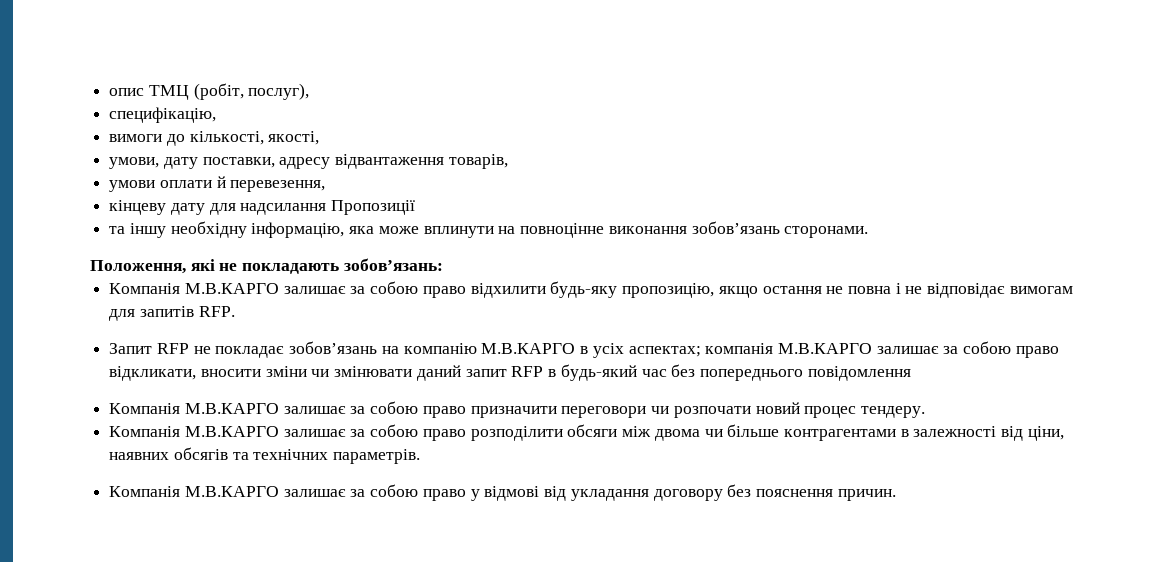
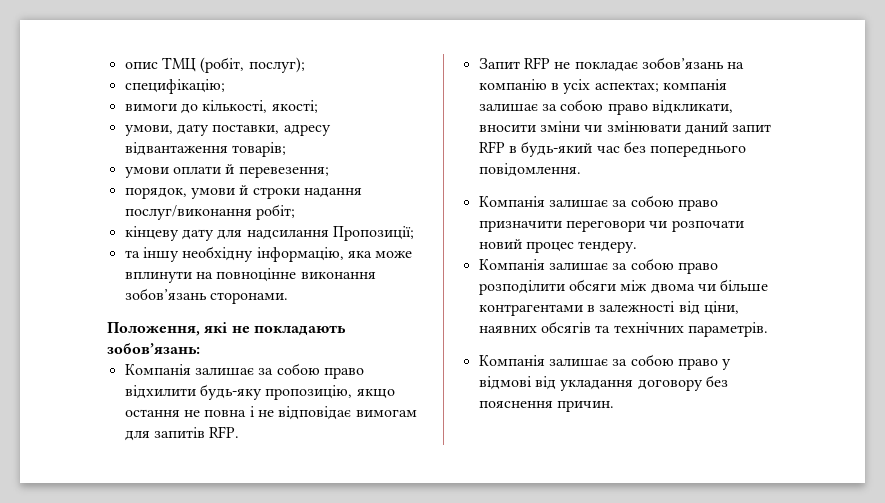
[248,83,310,100] [109,107,217,123] послуг), // специфікацію, -> [248,57,305,73] [124,79,225,94] послуг); // специфікацію;
[268,131,320,145] якості, -> [271,100,318,113] якості;
[448,154,508,169] товарів, -> [231,142,286,157] товарів;
[230,180,326,192] перевезення, -> [238,166,329,178] [124,185,362,199] [124,204,295,220] перевезення; // порядок, умови й строки надання послуг/виконання робіт;
[331,200,416,215] Пропозиції -> [332,226,414,241] Пропозиції;
[184,283,279,294] М.В.КАРГО -> (191, 369) none
[481,343,576,354] М.В.КАРГО -> (547, 84) none
[777,343,872,354] М.В.КАРГО -> (727, 84) none
[807,366,911,381] [109,403,279,414] повідомлення // Компанія М.В.КАРГО -> [478,163,581,177] [478,196,545,207] повідомлення. // Компанія
[184,426,279,437] М.В.КАРГО -> (545, 264) none
[184,486,279,497] М.В.КАРГО -> (545, 360) none

